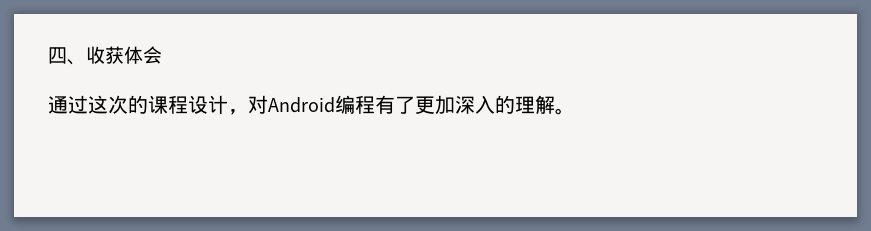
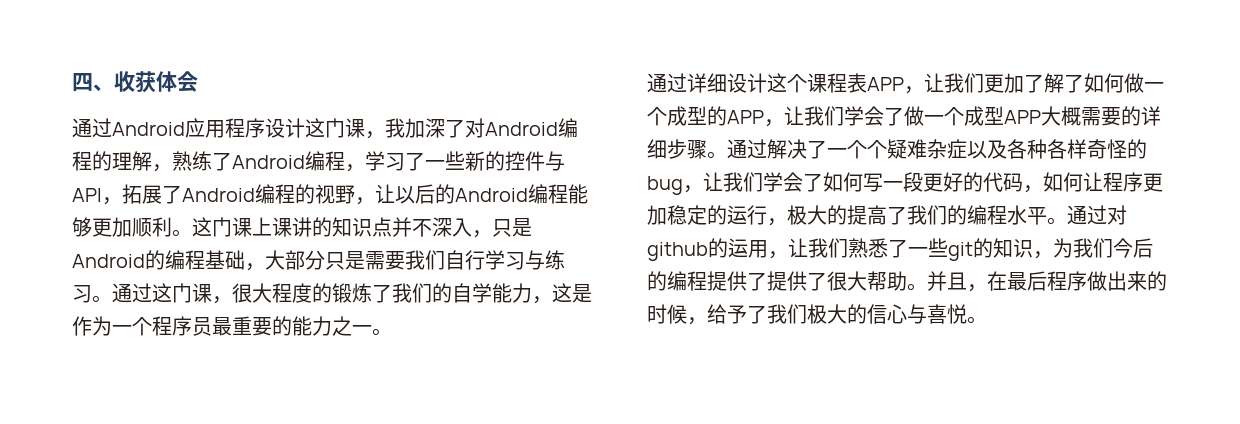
[88,95,555,115] 这次的课程设计，对Android编程有了更加深入的理解 -> [112,118,578,139] [72,151,565,172] [72,184,588,205] [72,217,532,238] [72,250,565,271] [72,283,592,304] [72,316,392,336] [647,73,1164,94] [647,106,1161,127] [647,139,1147,159] [647,172,1163,195] [647,205,1127,226] [647,238,1153,261] [647,271,1167,292] [647,304,967,325] Android应用程序设计这门课，我加深了对Android编程的理解，熟练了Android编程，学习了一些新的控件与API，拓展了Android编程的视野，让以后的Android编程能够更加顺利。这门课上课讲的知识点并不深入，只是Android的编程基础，大部分只是需要我们自行学习与练习。通过这门课，很大程度的锻炼了我们的自学能力，这是作为一个程序员最重要的能力之一。 // 通过详细设计这个课程表APP，让我们更加了解了如何做一个成型的APP，让我们学会了做一个成型APP大概需要的详细步骤。通过解决了一个个疑难杂症以及各种各样奇怪的bug，让我们学会了如何写一段更好的代码，如何让程序更加稳定的运行，极大的提高了我们的编程水平。通过对github的运用，让我们熟悉了一些git的知识，为我们今后的编程提供了提供了很大帮助。并且，在最后程序做出来的时候，给予了我们极大的信心与喜悦

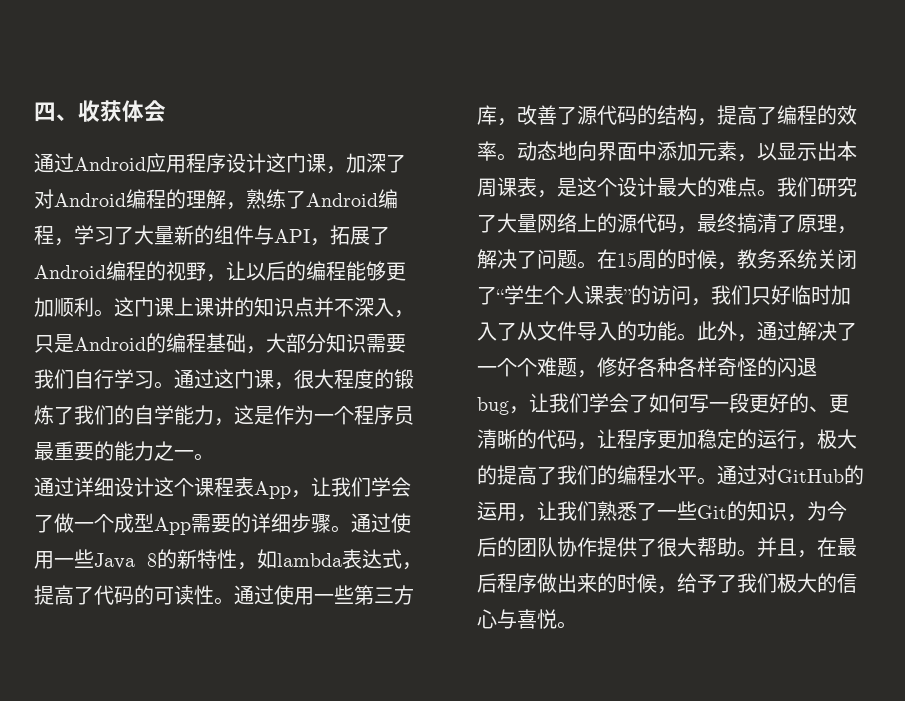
[385,118,405,138] 我 -> (346, 170) none
[425,151,525,171] 一些新的控 -> [134,225,234,245] 大量新的组
[455,188,528,202] Android -> (306, 271) none
[325,251,365,270] 只是 -> [326,333,366,353] 知识
[525,250,565,270] [72,285,92,303] 与练习 -> (154, 380) none
[867,73,1164,94] [647,106,764,126] APP，让我们更加了解了如何做一个成型的APP -> [254,481,291,499] App
[1004,106,1081,126] APP大概 -> [154,517,191,535] App
[767,139,1007,159] 解决了一个个疑难杂症以及 -> [391,513,411,533] [34,549,422,570] [34,585,414,605] [477,105,857,126] [477,141,857,162] [477,177,857,198] [477,213,857,234] [477,249,857,270] [477,285,851,306] [477,321,857,342] [477,357,637,378] 使用一些Java 8的新特性，如lambda表达式，提高了代码的可读性。通过使用一些第三方库，改善了源代码的结构，提高了编程的效率。动态地向界面中添加元素，以显示出本周课表，是这个设计最大的难点。我们研究了大量网络上的源代码，最终搞清了原理，解决了问题。在15周的时候，教务系统关闭了“学生个人课表”的访问，我们只好临时加入了从文件导入的功能。此外，通过解决了一个个难题，修好
(1147, 149) none -> [777,357,817,377] 闪退
[983,172,1083,193] 代码，如何 -> [809,394,849,413] [477,429,597,450] 、更清晰的代码，
[647,242,708,261] github -> [777,469,844,483] GitHub
[948,242,973,261] git -> [697,505,727,519] Git
[1073,238,1153,258] [647,271,767,291] 我们今后的编程提供了 -> [827,501,847,521] [477,537,597,557] 今后的团队协作

